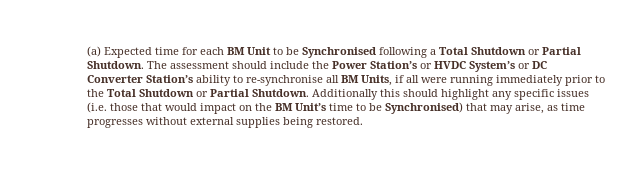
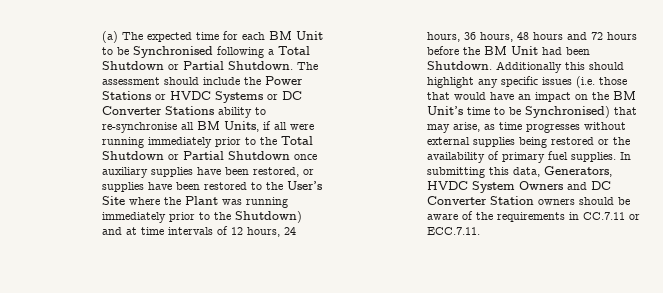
[104,47,153,58] Expected -> [121,32,192,42] The expected
[370,61,418,69] Station’s -> [101,91,151,100] Stations
[469,61,516,72] System’s -> [214,91,263,103] Systems
[146,75,194,83] Station’s -> [164,106,214,115] Stations
(250, 93) none -> [227,151,317,160] [101,167,314,178] [101,181,322,192] [101,196,288,208] [101,211,302,223] [101,226,296,237] [426,32,637,42] [426,46,590,55] Shutdown once auxiliary supplies have been restored, or supplies have been restored to the User’s Site where the Plant was running immediately prior to the Shutdown) and at time intervals of 12 hours, 24 hours, 36 hours, 48 hours and 72 hours before the BM Unit had been
(198, 107) none -> [489,92,531,100] have an
[316,117,364,125] restored. -> [550,137,630,145] [426,151,631,163] [426,166,612,178] [426,181,611,193] [426,196,630,205] [426,211,640,222] [426,227,480,235] restored or the availability of primary fuel supplies. In submitting this data, Generators, HVDC System Owners and DC Converter Station owners should be aware of the requirements in CC.7.11 or ECC.7.11.

